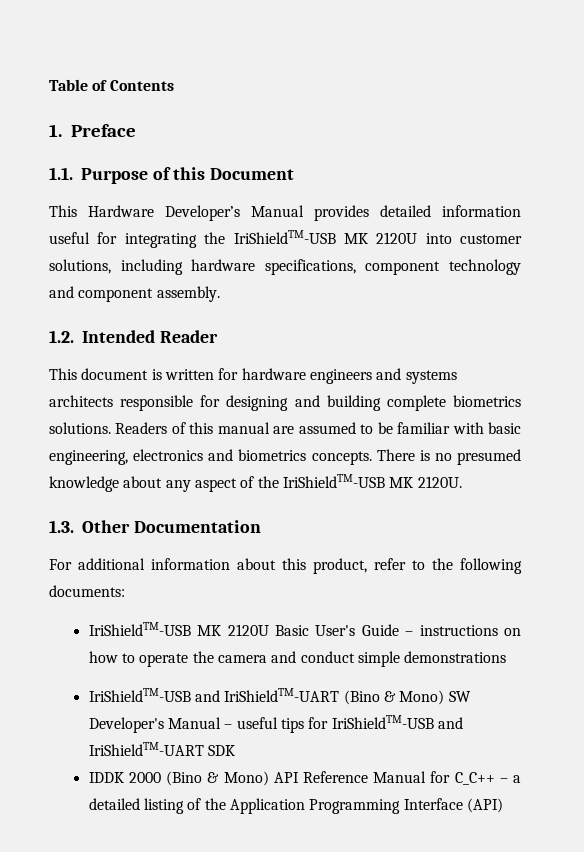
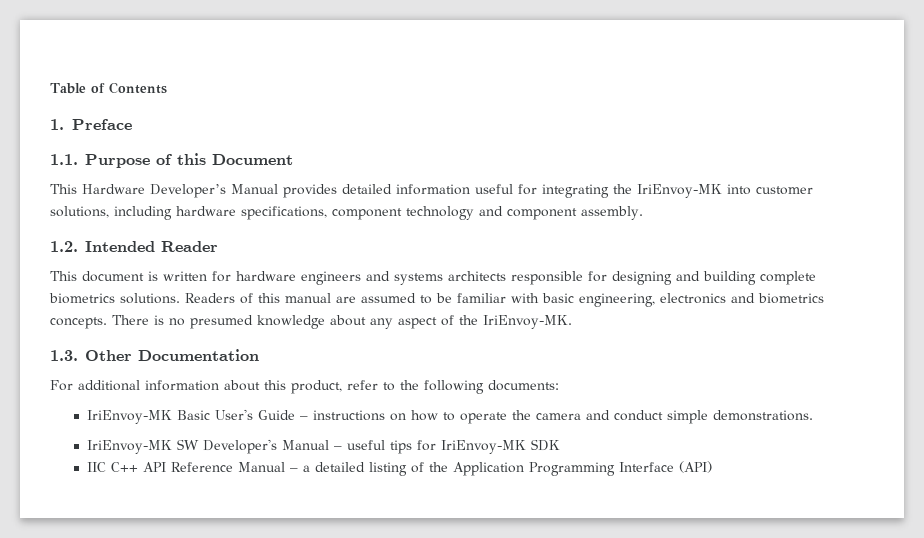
[233,230,418,244] IriShieldTM-USB MK 2120U -> [637,184,722,198] IriEnvoy-MK
[282,474,462,488] IriShieldTM-USB MK 2120U. -> [483,315,572,329] IriEnvoy-MK.
[88,622,269,636] IriShieldTM-USB MK 2120U -> [87,410,173,424] IriEnvoy-MK
[404,651,507,663] [88,688,445,705] demonstrations // IriShieldTM-USB and IriShieldTM-UART (Bino & Mono) -> [713,410,814,421] [87,440,173,454] demonstrations. // IriEnvoy-MK
[331,715,463,729] [88,742,236,756] [88,771,269,786] IriShieldTM-USB and IriShieldTM-UART SDK // IDDK 2000 (Bino & Mono) -> [441,439,561,454] [87,462,139,472] IriEnvoy-MK SDK // IIC C++
[430,771,495,785] for C_C++ -> (286, 467) none

